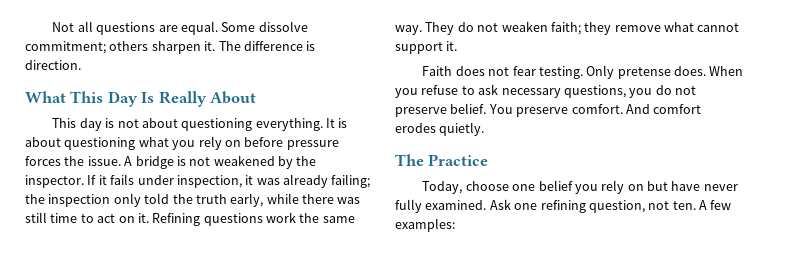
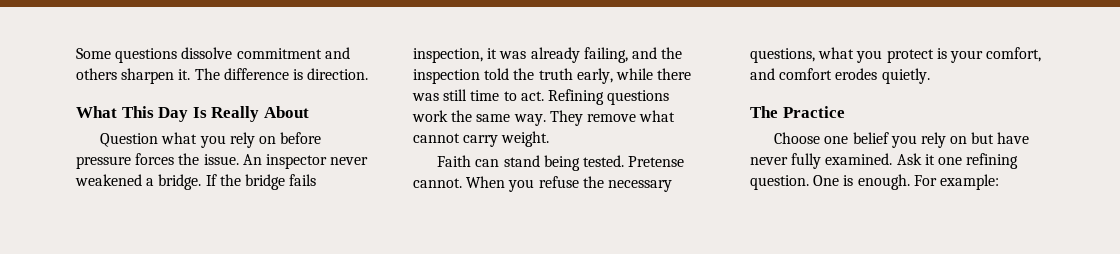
[52,21,308,35] [25,41,106,54] Not all questions are equal. Some dissolve commitment; -> [76,47,350,63] Some questions dissolve commitment and
[52,118,348,131] [25,137,136,150] This day is not about questioning everything. It is about questioning -> [100,133,159,147] Question
[124,155,317,169] [25,174,174,188] A bridge is not weakened by the inspector. If it fails under -> [242,154,369,169] [75,174,317,190] An inspector never weakened a bridge. If the bridge fails
[331,174,371,188] failing; -> [583,47,657,63] failing, and
[113,193,141,207] only -> (480, 76) none
[97,213,149,223] act on it. -> [520,91,544,101] act.
[457,21,612,35] do not weaken faith; they -> (583, 118) none
[395,41,458,54] support it. -> [463,131,550,147] carry weight.
[455,65,744,79] [395,84,696,98] [395,103,650,117] does not fear testing. Only pretense does. When you refuse to ask necessary questions, you do not preserve belief. You preserve comfort. And -> [475,155,685,171] [413,176,672,192] [750,47,1042,63] [750,68,775,80] can stand being tested. Pretense cannot. When you refuse the necessary questions, what you protect is your comfort, and
[422,181,509,194] Today, choose -> [774,132,821,144] Choose
(511, 204) none -> [924,154,935,165] it
[588,200,732,213] [395,218,455,232] question, not ten. A few examples: -> [750,174,999,190] question. One is enough. For example:

